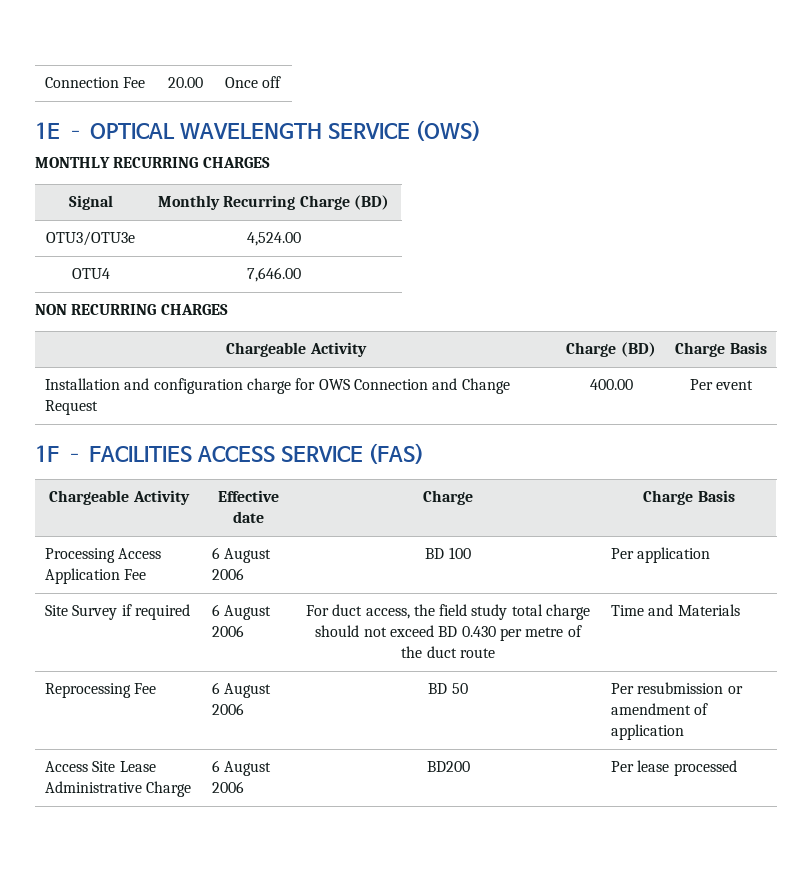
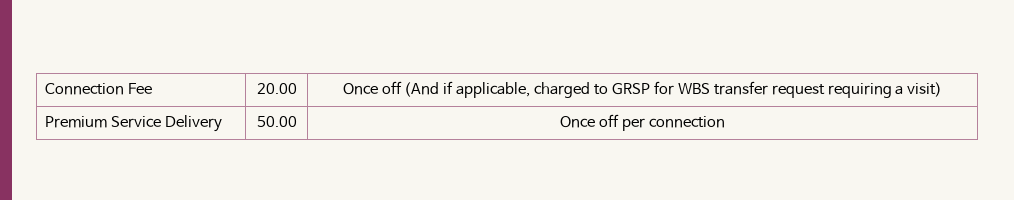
[35,120,482,141] [35,157,270,168] [68,195,113,210] [158,195,389,210] [46,231,135,246] [246,232,301,246] [71,268,110,279] [246,267,301,282] [35,304,228,315] [226,342,367,357] [566,342,656,357] [675,342,767,357] [45,378,510,394] [45,400,99,415] [589,379,633,390] [689,379,754,390] [35,443,425,464] [49,490,190,505] [218,490,279,502] [233,511,264,523] [423,490,473,505] [643,490,735,505] [45,548,162,563] [45,568,147,584] [212,547,272,563] [212,568,245,580] [425,547,471,559] [611,547,711,563] [45,604,191,620] [212,604,272,620] [212,625,245,637] [305,604,591,620] [315,625,582,641] [401,646,495,658] [611,604,740,616] [45,683,157,698] [212,682,272,698] [212,703,245,715] [428,683,468,694] [611,682,743,694] [611,703,709,715] [611,724,685,740] [45,761,156,772] [45,781,192,797] [212,760,272,776] [212,781,245,793] [426,761,470,772] [611,760,737,776] // 1E – OPTICAL WAVELENGTH SERVICE (OWS) // MONTHLY RECURRING CHARGES // Signal | Monthly Recurring Charge (BD) // OTU3/OTU3e | 4,524.00 // OTU4 | 7,646.00 // NON RECURRING CHARGES // Chargeable Activity | Charge (BD) | Charge Basis // Installation and configuration charge for OWS Connection and Change Request | 400.00 | Per event // 1F – FACILITIES ACCESS SERVICE (FAS) // Chargeable Activity | Effective date | Charge | Charge Basis // Processing Access Application Fee | 6 August 2006 | BD 100 | Per application // Site Survey if required | 6 August 2006 | For duct access, the field study total charge should not exceed BD 0.430 per metre of the duct route | Time and Materials // Reprocessing Fee | 6 August 2006 | BD 50 | Per resubmission or amendment of application // Access Site Lease Administrative Charge | 6 August 2006 | BD200 | Per lease processed -> [404,81,943,98] [45,115,223,132] [256,116,297,127] [560,114,725,131] (And if applicable, charged to GRSP for WBS transfer request requiring a visit) // Premium Service Delivery | 50.00 | Once off per connection

